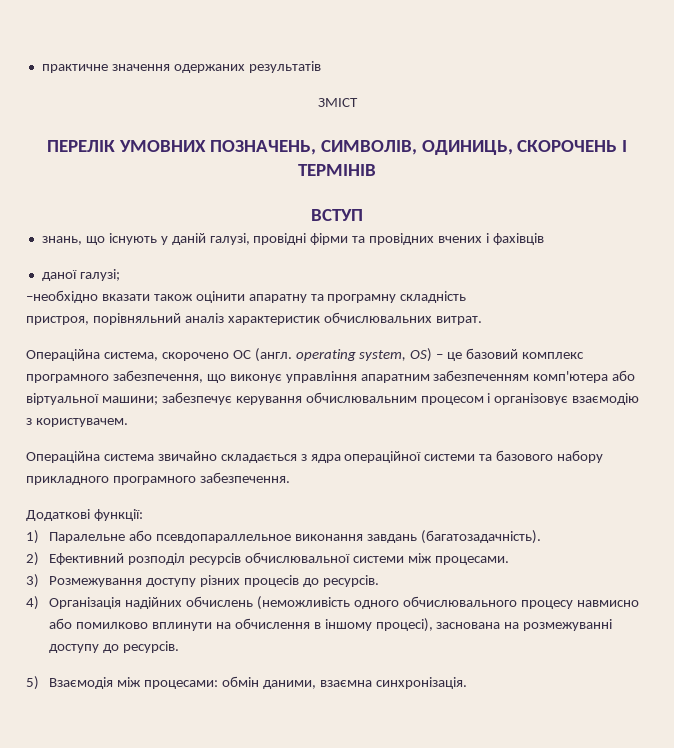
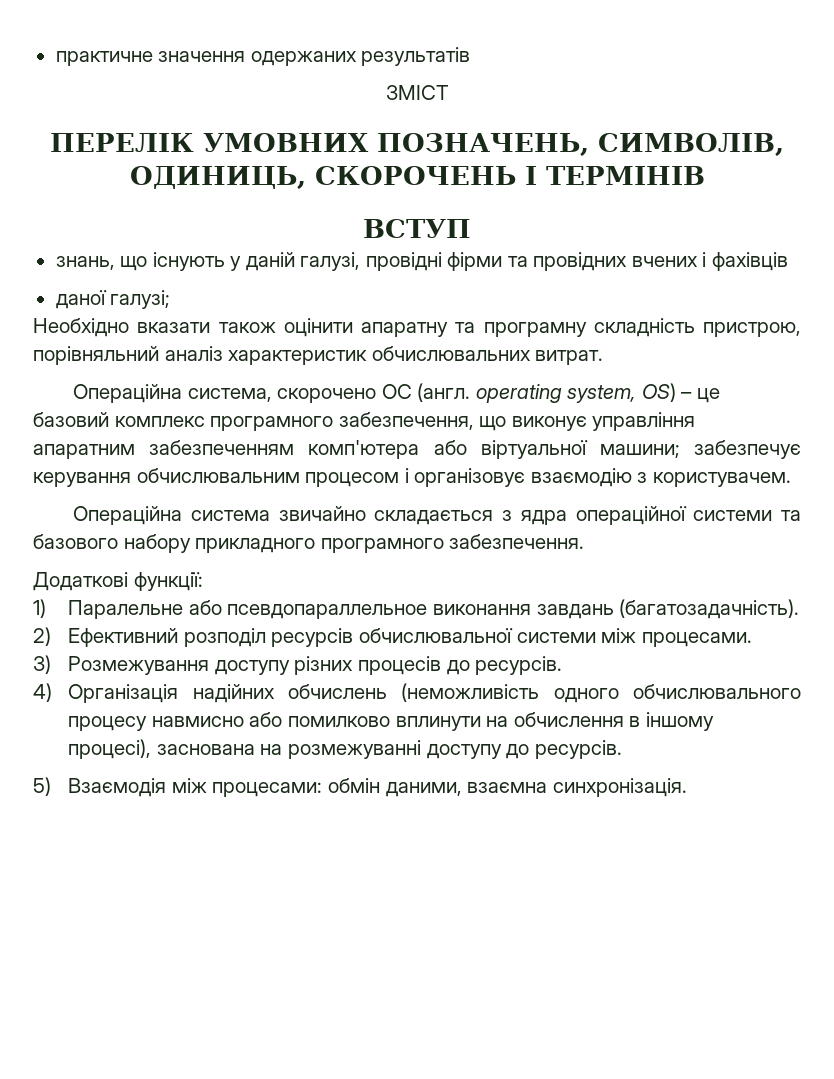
[26,290,98,303] –необхідно -> [33,318,129,337] Необхідно
[26,316,89,325] // пристроя, -> [703,322,801,337] пристрою,

